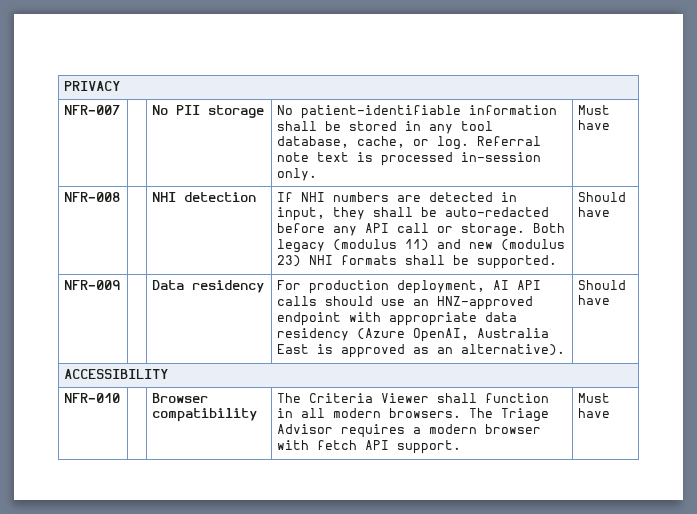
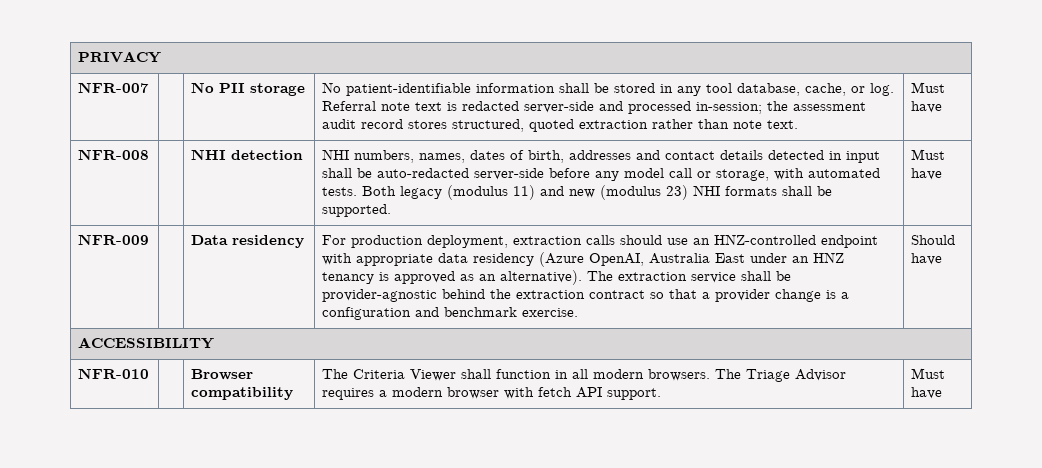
[381,152,542,166] [277,168,318,181] processed in-session only. -> [462,101,867,114] [322,119,799,132] redacted server-side and processed in-session; the assessment audit record stores structured, quoted extraction rather than note text.
[277,192,518,202] [277,207,366,221] If NHI numbers are detected in input, they -> [322,149,881,163] NHI numbers, names, dates of birth, addresses and contact details detected in input
(550, 212) none -> [474,168,545,180] server-side
[365,223,390,233] API -> [624,168,665,178] model
[461,223,526,237] storage. -> [716,168,881,181] [322,187,358,196] storage, with automated tests.
[578,192,627,202] Should -> [911,149,946,160] Must
[493,280,542,290] AI API -> [513,236,583,245] extraction
[437,296,534,310] HNZ-approved -> [714,234,817,245] HNZ-controlled
(310, 349) none -> [750,252,845,263] [322,272,375,284] under an HNZ tenancy
(566, 350) none -> [587,271,792,283] [322,289,850,302] [322,307,579,320] The extraction service shall be provider-agnostic behind the extraction contract so that a provider change is a configuration and benchmark exercise.

